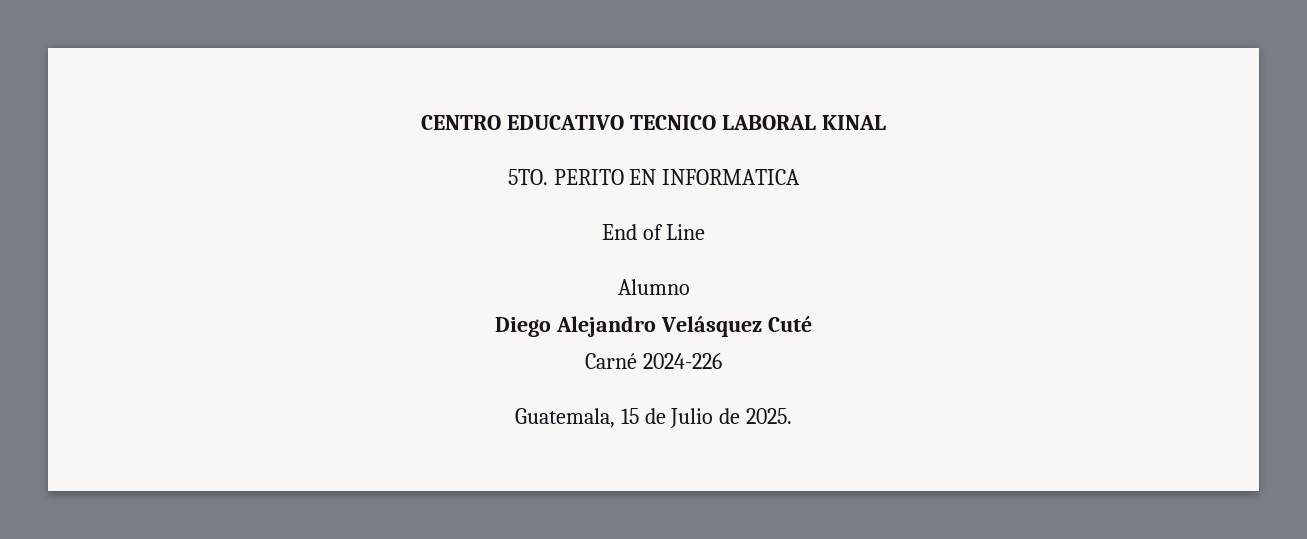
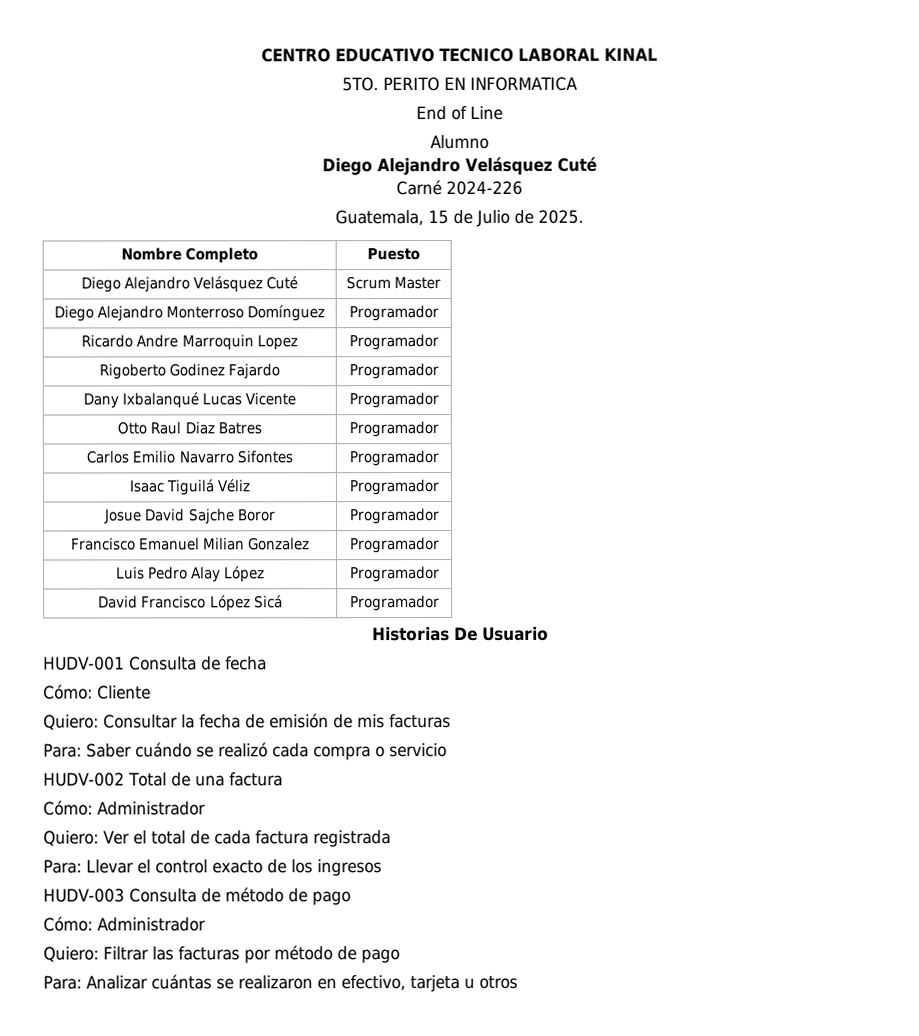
(793, 416) none -> [120,247,259,264] [367,248,420,261] [80,276,299,293] [345,276,442,290] [53,305,326,322] [348,305,439,322] [81,334,298,351] [348,334,439,351] [98,363,281,380] [348,363,439,380] [82,392,297,409] [348,392,439,409] [117,421,262,435] [348,421,439,438] [86,450,293,464] [348,450,439,467] [128,479,251,496] [348,479,439,496] [103,508,276,525] [348,508,440,525] [70,537,311,551] [349,537,440,554] [115,566,266,583] [349,566,440,583] [98,595,283,612] [349,595,440,612] [371,626,549,642] [43,656,267,671] [43,684,151,700] [43,713,451,731] [43,742,447,761] [43,772,283,787] [43,800,206,816] [43,830,391,848] [43,859,382,877] [43,887,351,906] [43,916,206,932] [43,945,400,964] [43,974,518,993] // Nombre Completo | Puesto // Diego Alejandro Velásquez Cuté | Scrum Master // Diego Alejandro Monterroso Domínguez | Programador // Ricardo Andre Marroquin Lopez | Programador // Rigoberto Godinez Fajardo | Programador // Dany Ixbalanqué Lucas Vicente | Programador // Otto Raul Diaz Batres | Programador // Carlos Emilio Navarro Sifontes | Programador // Isaac Tiguilá Véliz | Programador // Josue David Sajche Boror | Programador // Francisco Emanuel Milian Gonzalez | Programador // Luis Pedro Alay López | Programador // David Francisco López Sicá | Programador // Historias De Usuario // HUDV-001 Consulta de fecha // Cómo: Cliente // Quiero: Consultar la fecha de emisión de mis facturas // Para: Saber cuándo se realizó cada compra o servicio // HUDV-002 Total de una factura // Cómo: Administrador // Quiero: Ver el total de cada factura registrada // Para: Llevar el control exacto de los ingresos // HUDV-003 Consulta de método de pago // Cómo: Administrador // Quiero: Filtrar las facturas por método de pago // Para: Analizar cuántas se realizaron en efectivo, tarjeta u otros

